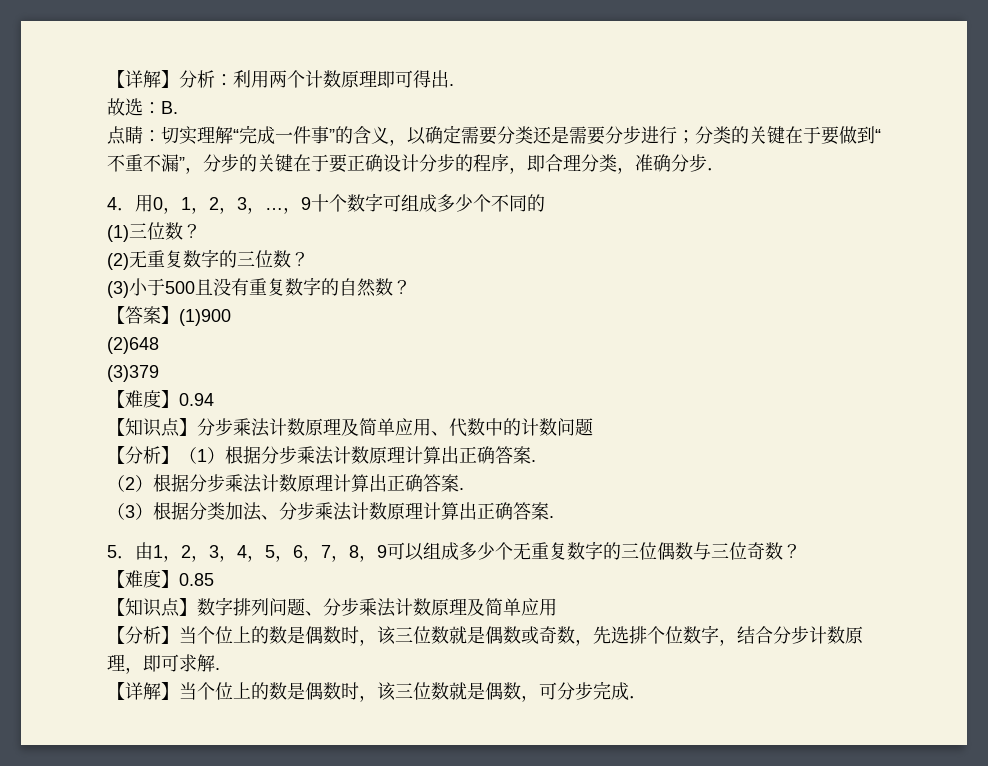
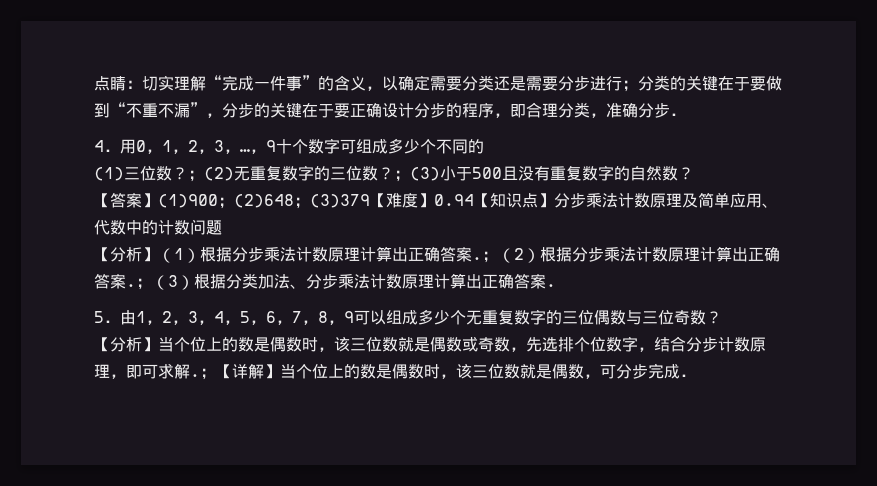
[107,70,454,88] [107,98,178,116] 【详解】分析：利用两个计数原理即可得出. // 故选：B. // -> (94, 83) none
(201, 231) // -> [188,170,204,182] ；
(309, 259) // -> [394,170,410,182] ；
(231, 317) // -> [218,197,234,209] ；
(159, 345) // -> [294,197,310,209] ；
(159, 373) // -> (370, 201) none
(214, 399) // -> (474, 200) none
(536, 461) // -> [482,251,498,263] ；
(464, 489) // -> [136,278,152,290] ；
[107,570,214,588] [107,597,557,617] // 【难度】0.85 // 【知识点】数字排列问题、分步乘法计数原理及简单应用 -> (722, 317) none
(220, 669) // -> [200,368,216,380] ；

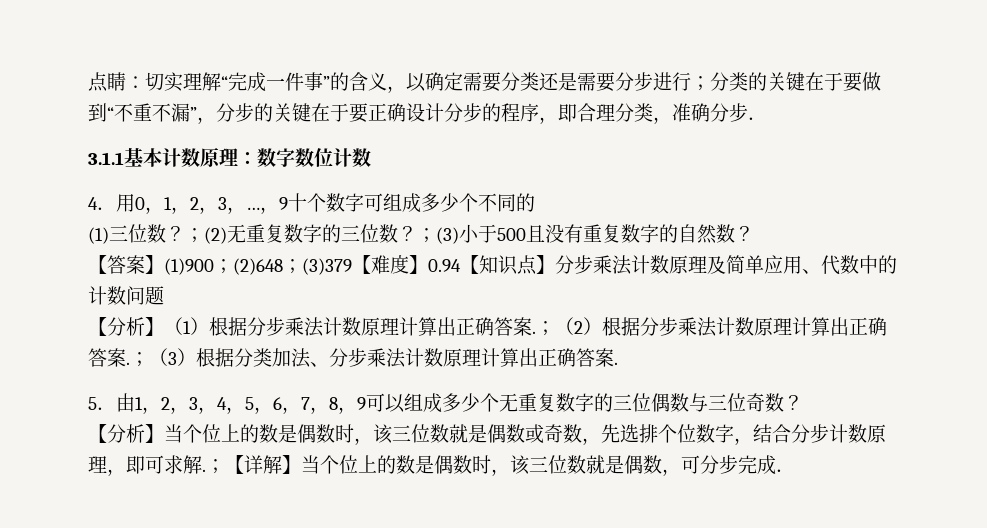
(686, 114) none -> [88,148,371,167] // 3.1.1基本计数原理：数字数位计数

